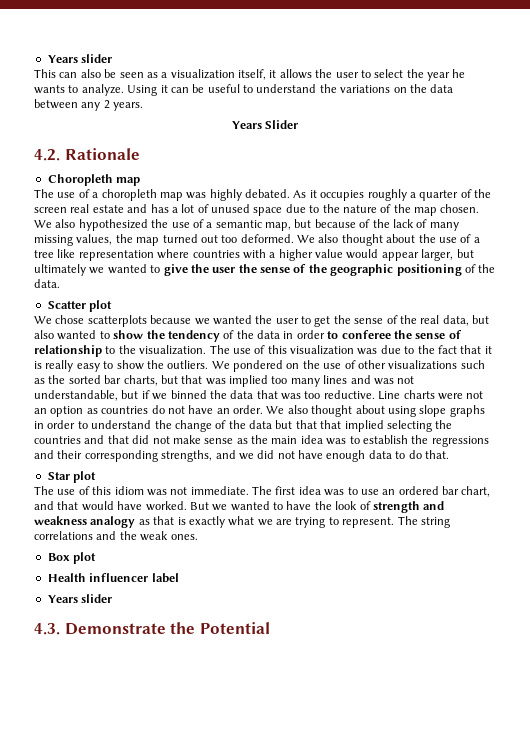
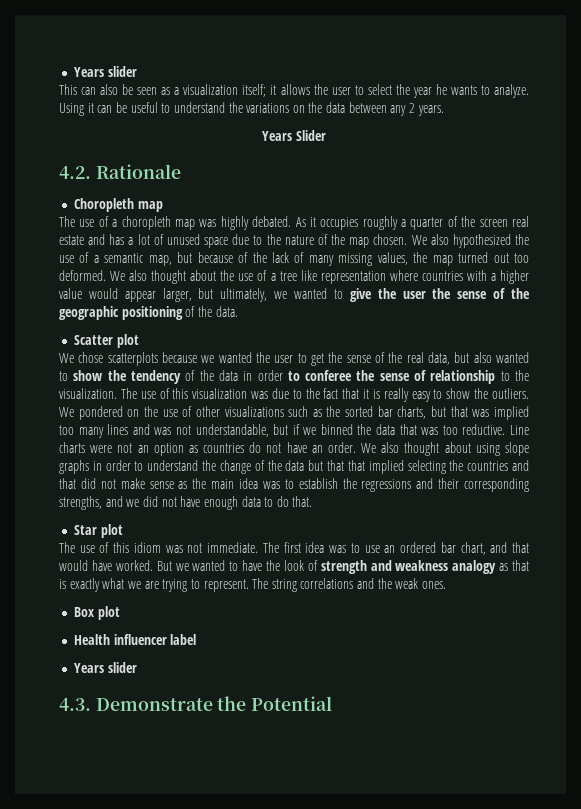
[238,69,266,80] itself, -> [242,84,267,97] itself;
[34,264,86,276] ultimately -> [220,288,268,302] ultimately,

